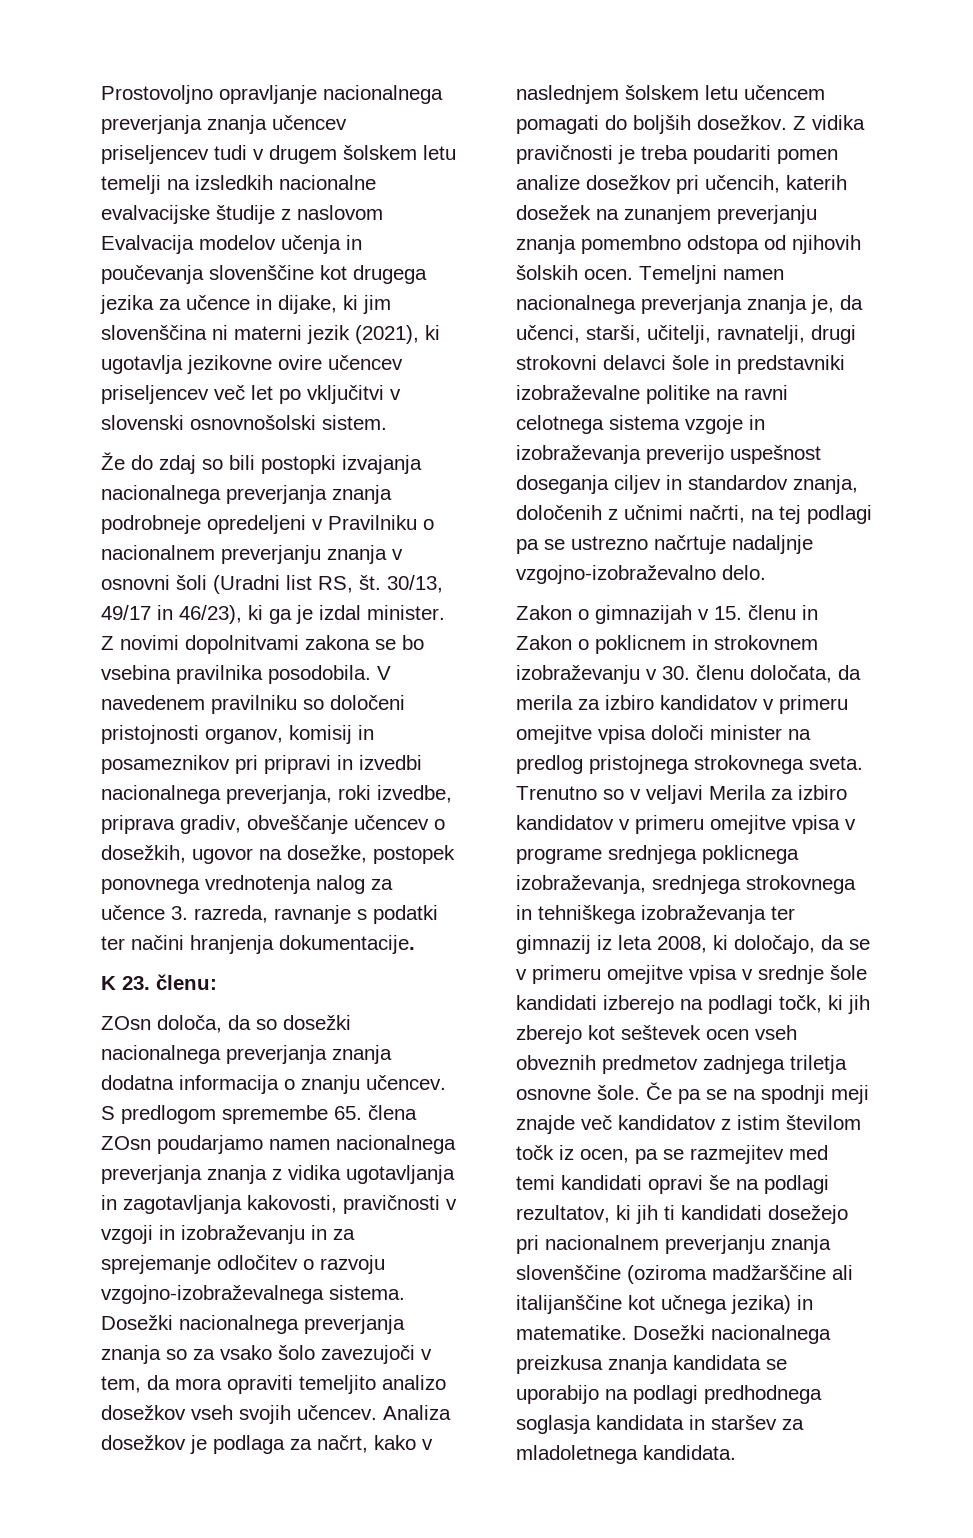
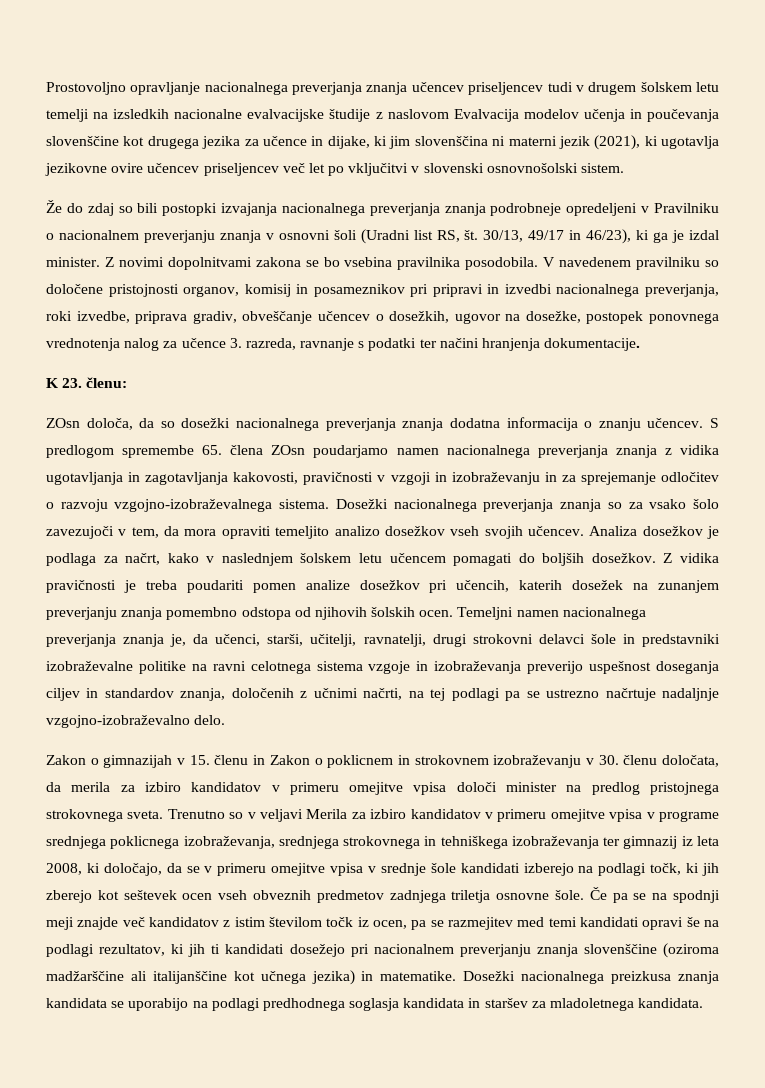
[330,695,405,710] določeni -> [46,284,103,294] določene

